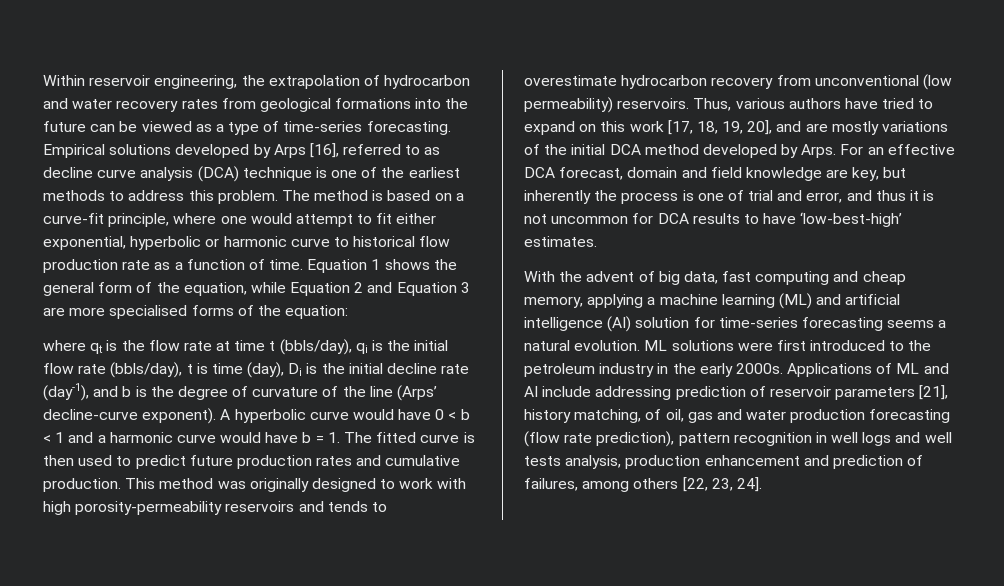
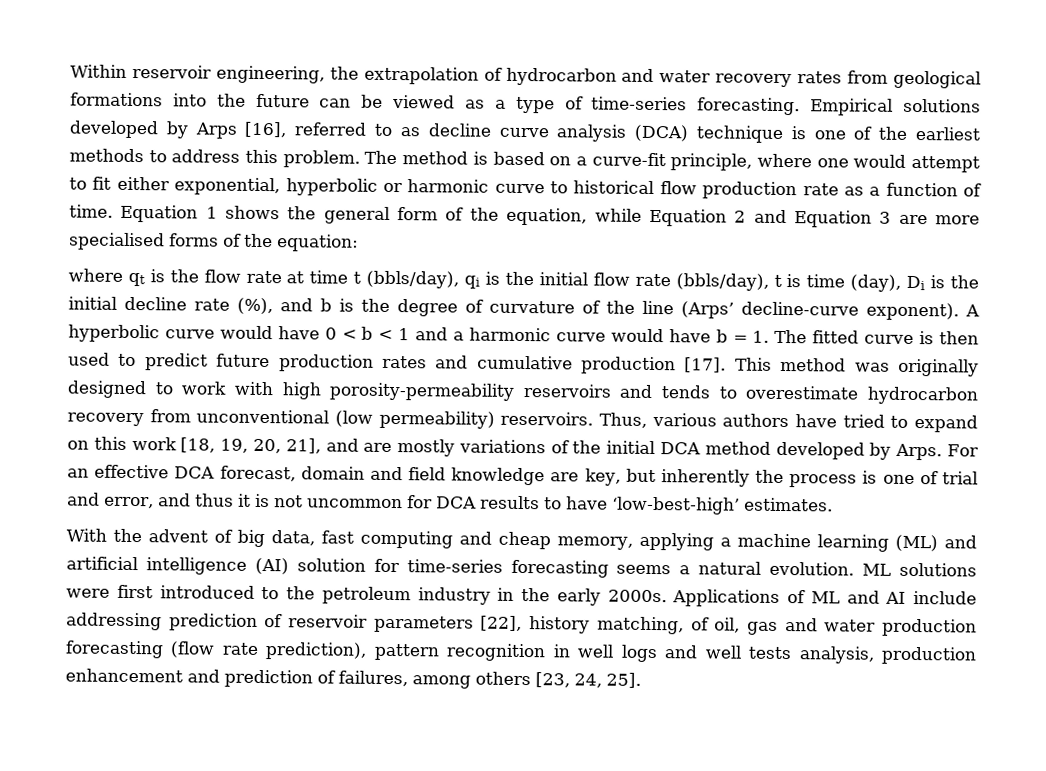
[43,383,89,401] (day-1), -> [237,297,273,315] (%),
[43,478,121,492] production. -> [581,356,727,375] production [17].
[667,120,773,135] [17, 18, 19, 20], -> [180,437,321,454] [18, 19, 20, 21],
[919,385,949,400] [21], -> [480,615,523,632] [22],
[682,477,762,492] [22, 23, 24]. -> [535,672,641,688] [23, 24, 25].

